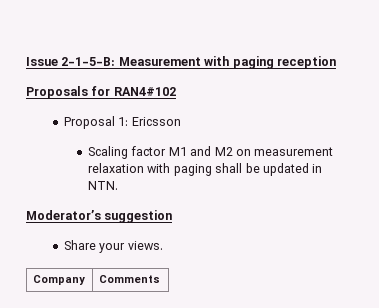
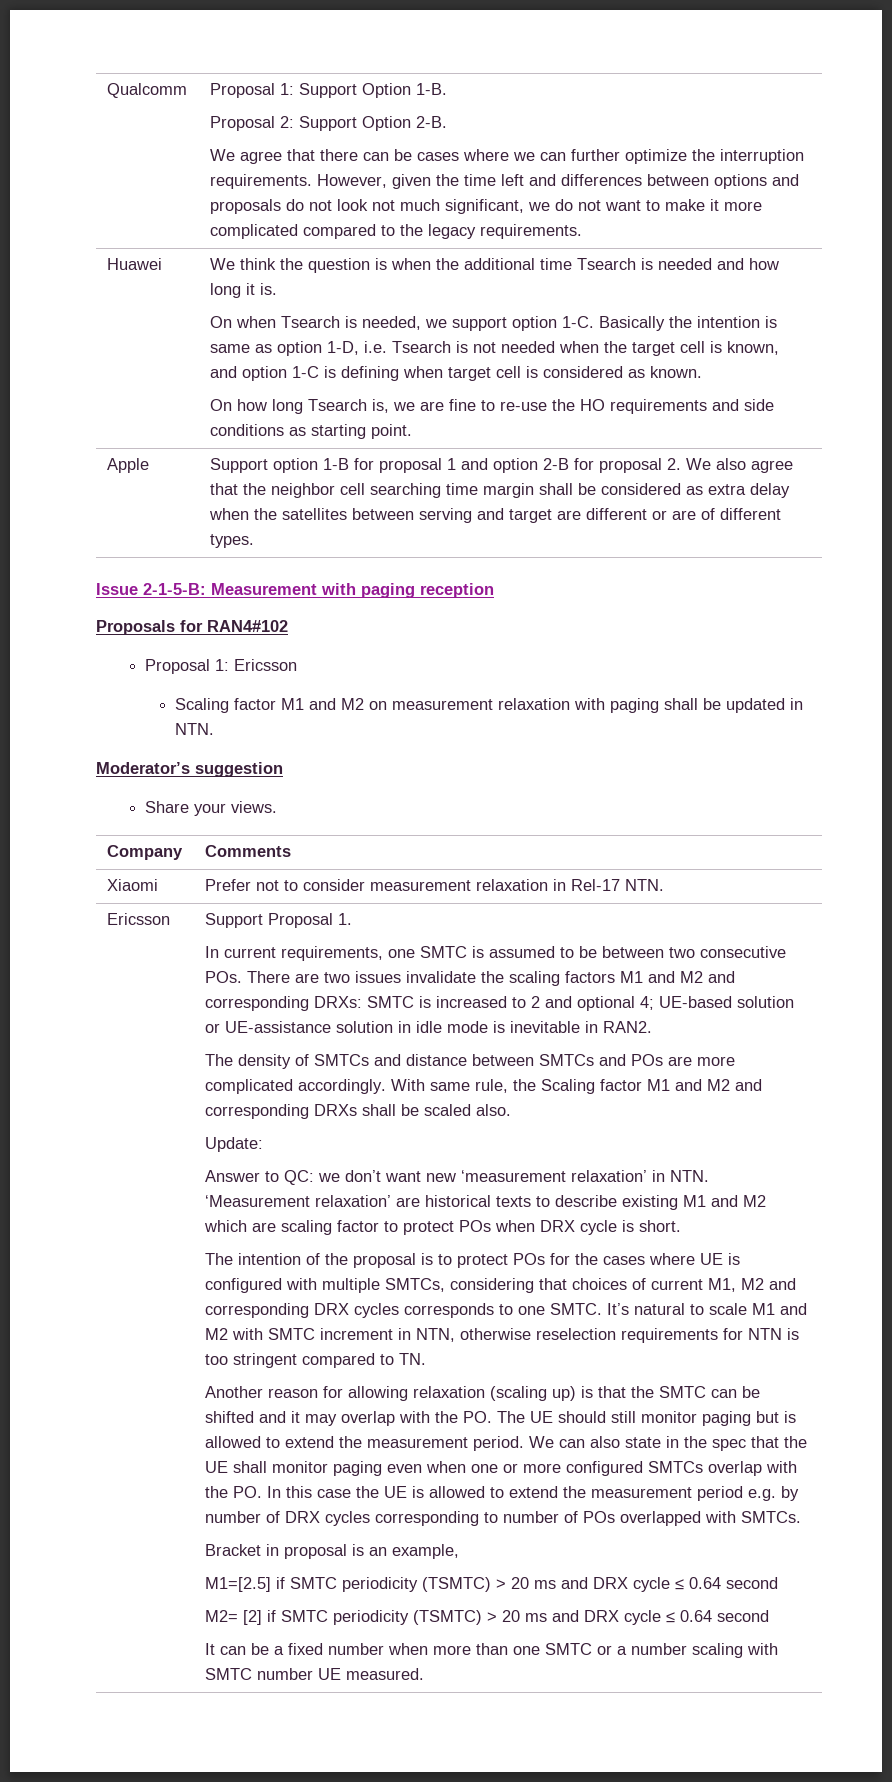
(26, 61) none -> [107,83,188,98] [210,83,448,98] [210,116,448,131] [210,149,805,164] [210,174,800,189] [210,199,763,214] [210,224,583,239] [107,258,163,270] [210,258,780,273] [210,283,278,298] [210,316,778,331] [210,341,780,356] [210,366,703,381] [210,399,775,414] [210,424,413,439] [107,458,150,473] [210,458,794,473] [210,483,791,498] [209,508,782,523] [210,534,255,548] Qualcomm | Proposal 1: Support Option 1-B. // Proposal 2: Support Option 2-B. // We agree that there can be cases where we can further optimize the interruption requirements. However, given the time left and differences between options and proposals do not look not much significant, we do not want to make it more complicated compared to the legacy requirements. // Huawei | We think the question is when the additional time Tsearch is needed and how long it is. // On when Tsearch is needed, we support option 1-C. Basically the intention is same as option 1-D, i.e. Tsearch is not needed when the target cell is known, and option 1-C is defining when target cell is considered as known. // On how long Tsearch is, we are fine to re-use the HO requirements and side conditions as starting point. // Apple | Support option 1-B for proposal 1 and option 2-B for proposal 2. We also agree that the neighbor cell searching time margin shall be considered as extra delay when the satellites between serving and target are different or are of different types. //
(160, 279) none -> [107,879,159,891] [205,879,665,891] [107,913,171,925] [205,913,353,928] [205,946,787,961] [205,971,736,986] [205,996,795,1011] [205,1021,653,1033] [205,1054,736,1069] [205,1079,763,1094] [205,1104,512,1119] [205,1137,264,1152] [205,1170,710,1185] [205,1195,767,1210] [204,1220,682,1235] [205,1253,741,1268] [205,1278,797,1293] [205,1303,808,1318] [205,1328,800,1343] [205,1353,427,1368] [205,1386,761,1401] [205,1411,797,1426] [205,1436,808,1451] [205,1461,798,1476] [205,1486,800,1501] [205,1511,802,1526] [205,1544,460,1559] [205,1577,779,1592] [205,1610,770,1625] [205,1643,779,1658] [205,1668,425,1680] // Xiaomi | Prefer not to consider measurement relaxation in Rel-17 NTN. // Ericsson | Support Proposal 1. // In current requirements, one SMTC is assumed to be between two consecutive POs. There are two issues invalidate the scaling factors M1 and M2 and corresponding DRXs: SMTC is increased to 2 and optional 4; UE-based solution or UE-assistance solution in idle mode is inevitable in RAN2. // The density of SMTCs and distance between SMTCs and POs are more complicated accordingly. With same rule, the Scaling factor M1 and M2 and corresponding DRXs shall be scaled also. // Update: // Answer to QC: we don’t want new ‘measurement relaxation’ in NTN. ‘Measurement relaxation’ are historical texts to describe existing M1 and M2 which are scaling factor to protect POs when DRX cycle is short. // The intention of the proposal is to protect POs for the cases where UE is configured with multiple SMTCs, considering that choices of current M1, M2 and corresponding DRX cycles corresponds to one SMTC. It’s natural to scale M1 and M2 with SMTC increment in NTN, otherwise reselection requirements for NTN is too stringent compared to TN. // Another reason for allowing relaxation (scaling up) is that the SMTC can be shifted and it may overlap with the PO. The UE should still monitor paging but is allowed to extend the measurement period. We can also state in the spec that the UE shall monitor paging even when one or more configured SMTCs overlap with the PO. In this case the UE is allowed to extend the measurement period e.g. by number of DRX cycles corresponding to number of POs overlapped with SMTCs. // Bracket in proposal is an example, // M1=[2.5] if SMTC periodicity (TSMTC) > 20 ms and DRX cycle ≤ 0.64 second // M2= [2] if SMTC periodicity (TSMTC) > 20 ms and DRX cycle ≤ 0.64 second // It can be a fixed number when more than one SMTC or a number scaling with SMTC number UE measured.

